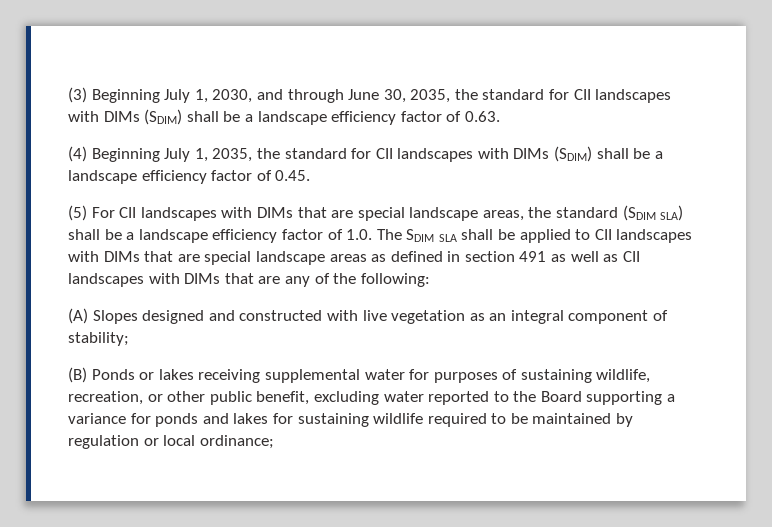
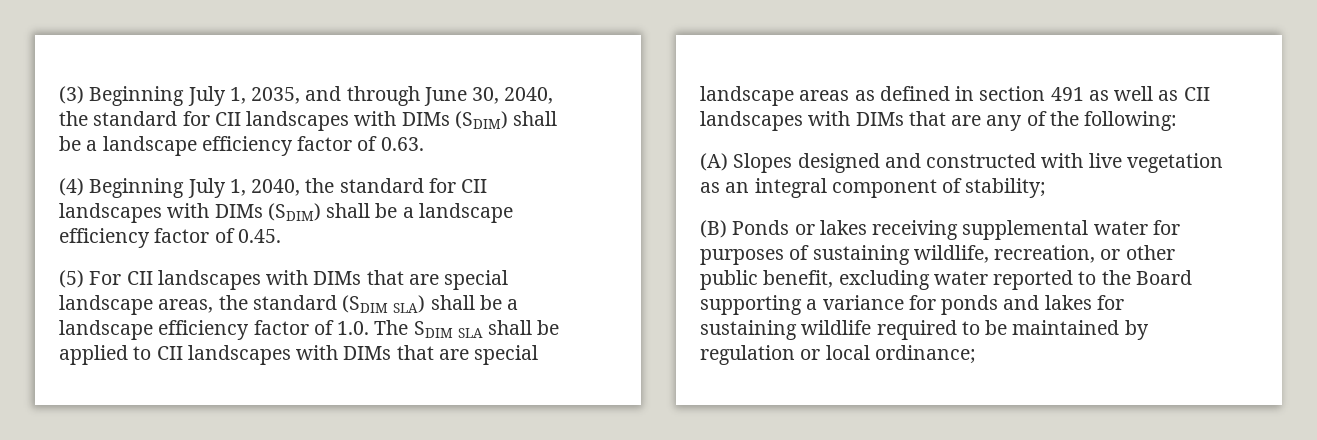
[212,89,253,103] 2030, -> [251,87,301,104] 2035,
[410,89,451,103] 2035, -> [504,87,554,104] 2040,
[212,148,253,162] 2035, -> [251,179,301,196] 2040,

